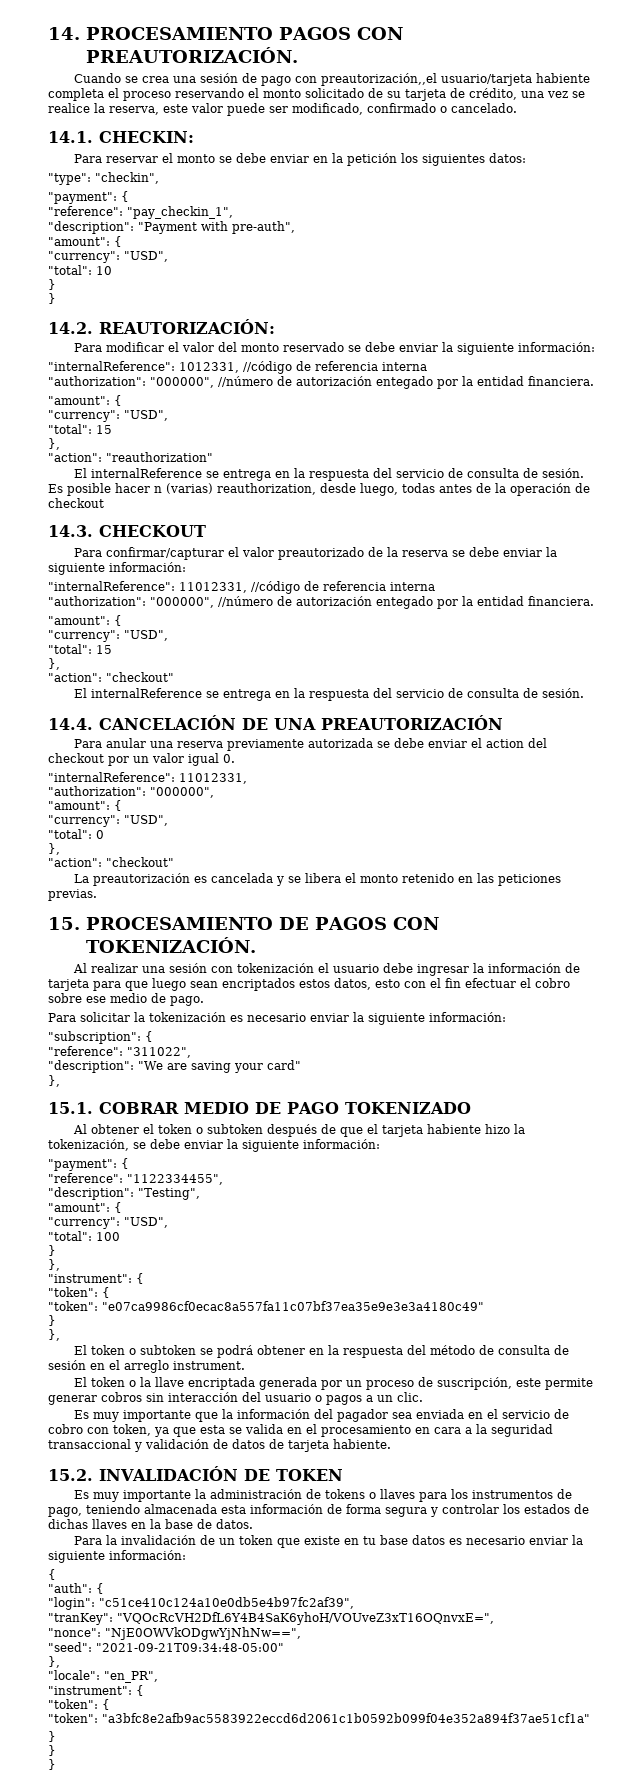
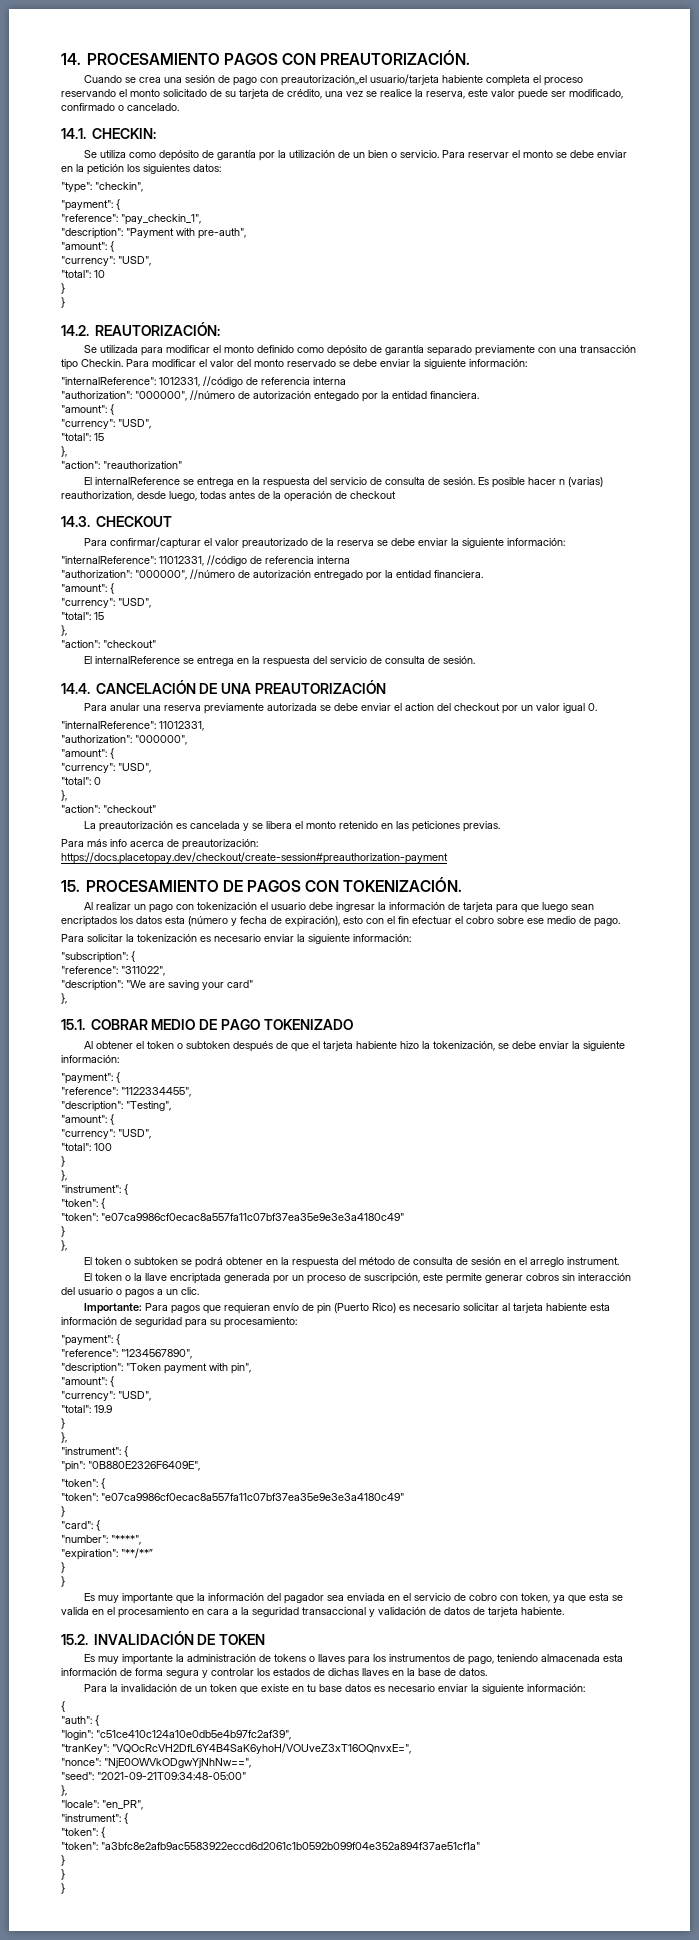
(194, 137) none -> [83,150,439,161] Se utiliza como depósito de garantía por la utilización de un bien o servicio.
(275, 326) none -> [83,345,636,356] [61,359,123,370] Se utilizada para modificar el monto definido como depósito de garantía separado previamente con una transacción tipo Checkin.
[376,596,433,609] entegado -> [314,570,363,580] entregado
(97, 895) none -> [61,839,258,850] [61,852,448,864] // Para más info acerca de preautorización: https://docs.placetopay.dev/checkout/create-session#preauthorization-payment
[141,963,207,973] una sesión -> [133,904,173,913] un pago
[299,978,371,990] estos datos, -> [120,916,340,927] los datos esta (número y fecha de expiración),
(423, 1397) none -> [83,1303,610,1314] [61,1317,297,1328] [61,1334,120,1346] [61,1349,192,1359] [61,1363,251,1374] [61,1376,114,1387] [61,1391,151,1401] [61,1405,112,1413] [61,1418,65,1429] [61,1432,67,1443] [61,1446,128,1457] [61,1461,200,1472] [61,1478,105,1489] [61,1493,404,1501] [61,1506,65,1517] [61,1520,100,1531] [61,1535,141,1545] [61,1548,153,1560] [61,1562,65,1573] [61,1576,65,1587] // Importante: Para pagos que requieran envío de pin (Puerto Rico) es necesario solicitar al tarjeta habiente esta información de seguridad para su procesamiento: // "payment": { // "reference": "1234567890", // "description": "Token payment with pin", // "amount": { // "currency": "USD", // "total": 19.9 // } // }, // "instrument": { // "pin": "0B880E2326F6409E", // "token": { // "token": "e07ca9986cf0ecac8a557fa11c07bf37ea35e9e3e3a4180c49" // } // "card": { // "number": "****", // "expiration": "**/**” // } // }

